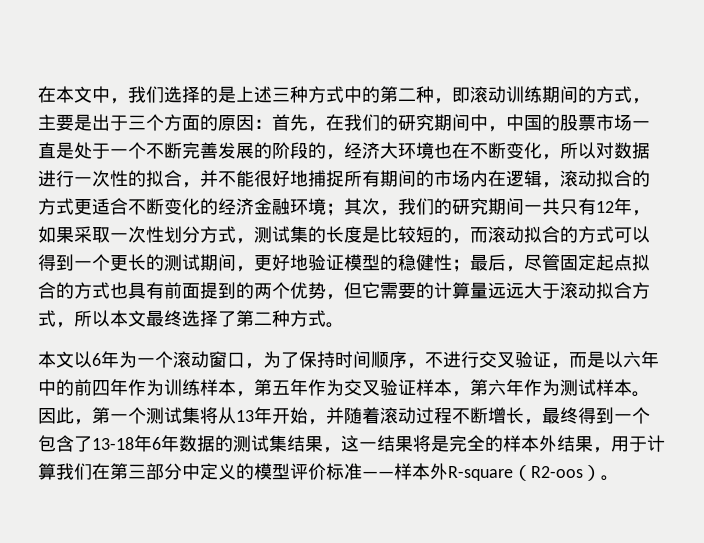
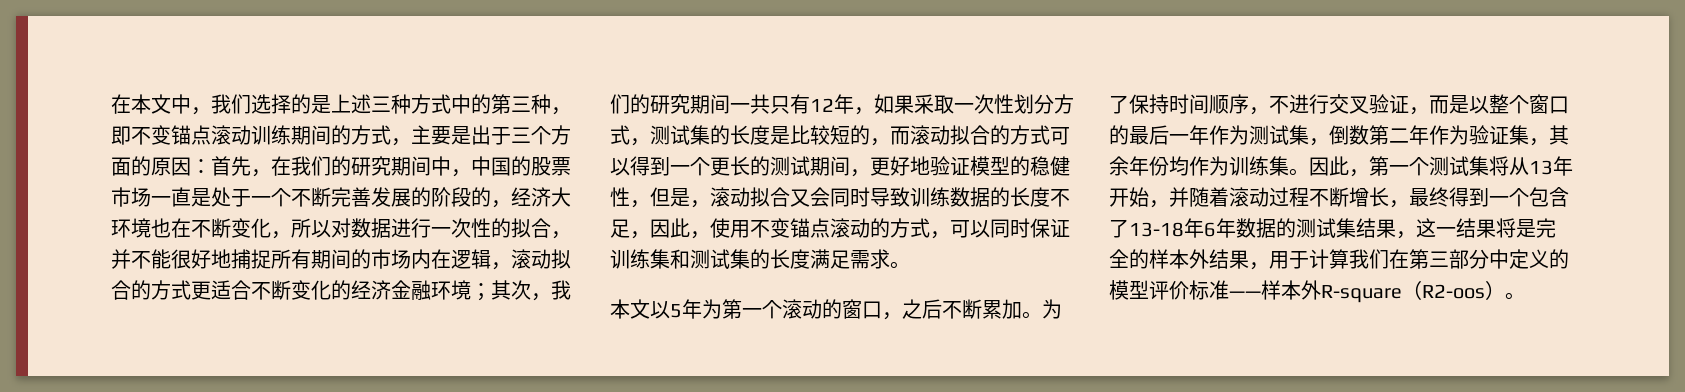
[398,86,470,104] 二种，即 -> [511,94,571,115] [111,125,211,145] 三种，即不变锚点
[452,254,650,272] [38,282,650,300] [38,310,344,328] [38,351,263,369] ；最后，尽管固定起点拟合的方式也具有前面提到的两个优势，但它需要的计算量远远大于滚动拟合方式，所以本文最终选择了第二种方式。 // 本文以6年为一个滚动窗口， -> [630,187,1070,208] [610,218,1070,239] [610,249,910,269] [610,299,1042,320] ，但是，滚动拟合又会同时导致训练数据的长度不足，因此，使用不变锚点滚动的方式，可以同时保证训练集和测试集的长度满足需求。 // 本文以5年为第一个滚动的窗口，之后不断累加。
[623,351,659,368] [38,379,632,397] 六年中的前四年作为训练样本，第五年作为交叉验证样本，第六年作为测试样本 -> [1489,94,1569,114] [1109,125,1569,146] [1109,156,1289,176] 整个窗口的最后一年作为测试集，倒数第二年作为验证集，其余年份均作为训练集

